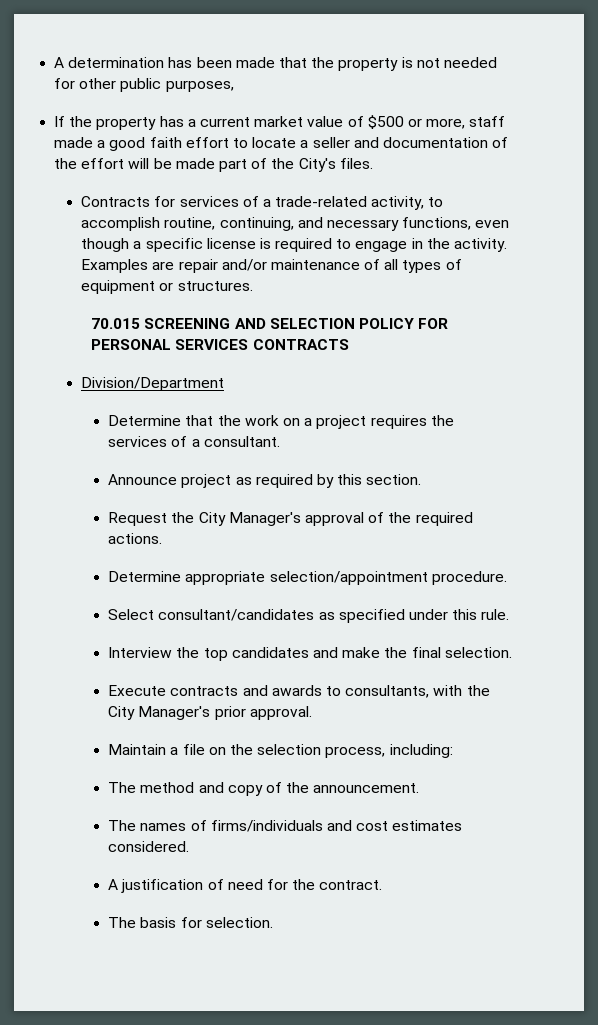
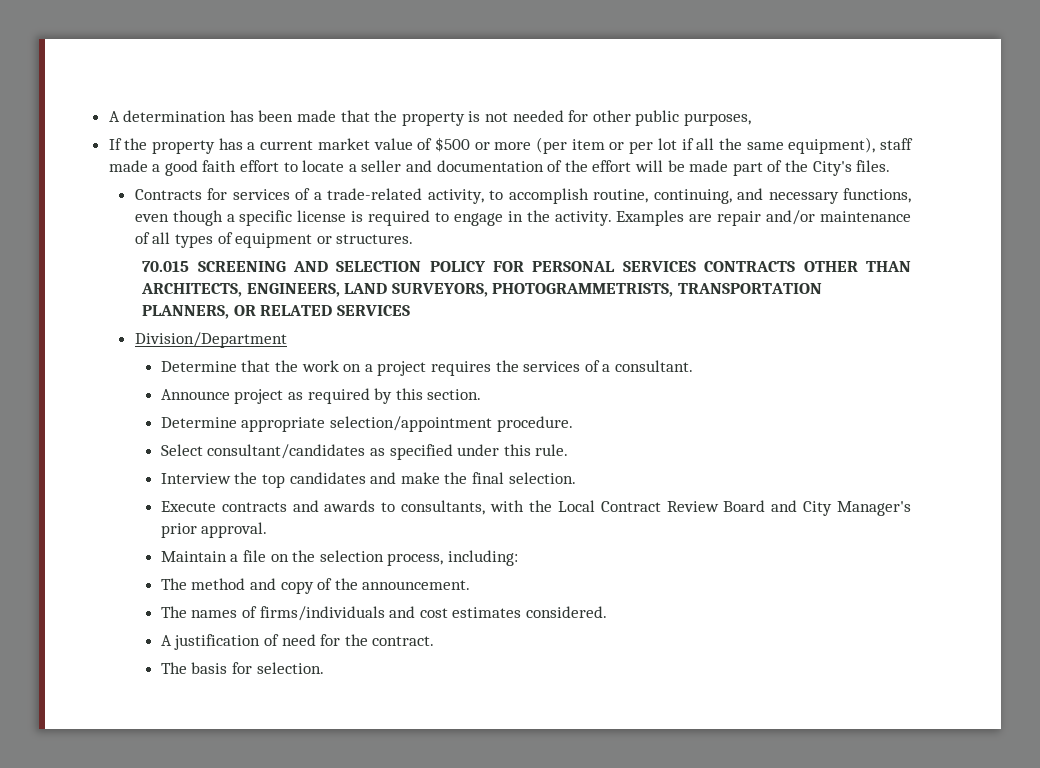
[426,118,466,129] more, -> [494,137,876,154] more (per item or per lot if all the same equipment),
(349, 344) none -> [803,261,911,272] [141,283,823,297] [142,305,410,319] OTHER THAN ARCHITECTS, ENGINEERS, LAND SURVEYORS, PHOTOGRAMMETRISTS, TRANSPORTATION PLANNERS, OR RELATED SERVICES
[108,512,473,526] [108,533,163,544] // Request the City Manager's approval of the required actions. -> (482, 394) none
(490, 690) none -> [557,500,798,512] Local Contract Review Board and

